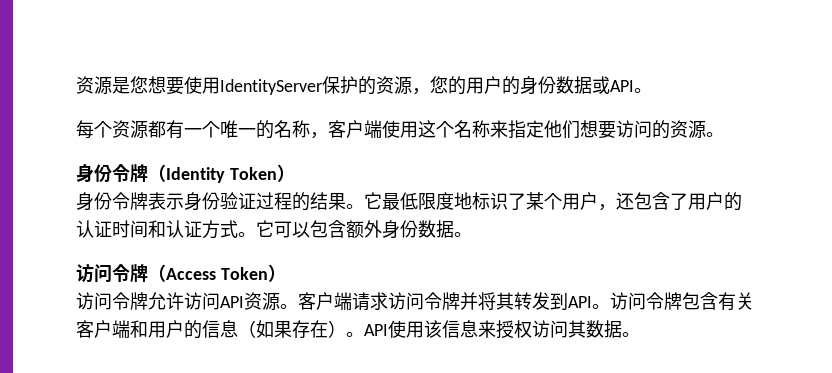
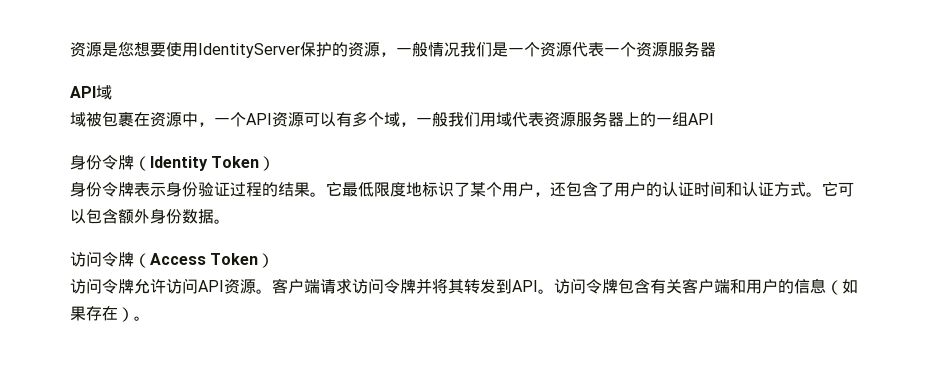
[430,76,652,95] [76,120,724,139] 您的用户的身份数据或API。 // 每个资源都有一个唯一的名称，客户端使用这个名称来指定他们想要访问的资源。 -> [396,41,716,57] [70,85,112,100] [70,111,714,127] 一般情况我们是一个资源代表一个资源服务器 // API域 // 域被包裹在资源中，一个API资源可以有多个域，一般我们用域代表资源服务器上的一组API
[364,320,640,339] API使用该信息来授权访问其数据。 -> (150, 318) none

